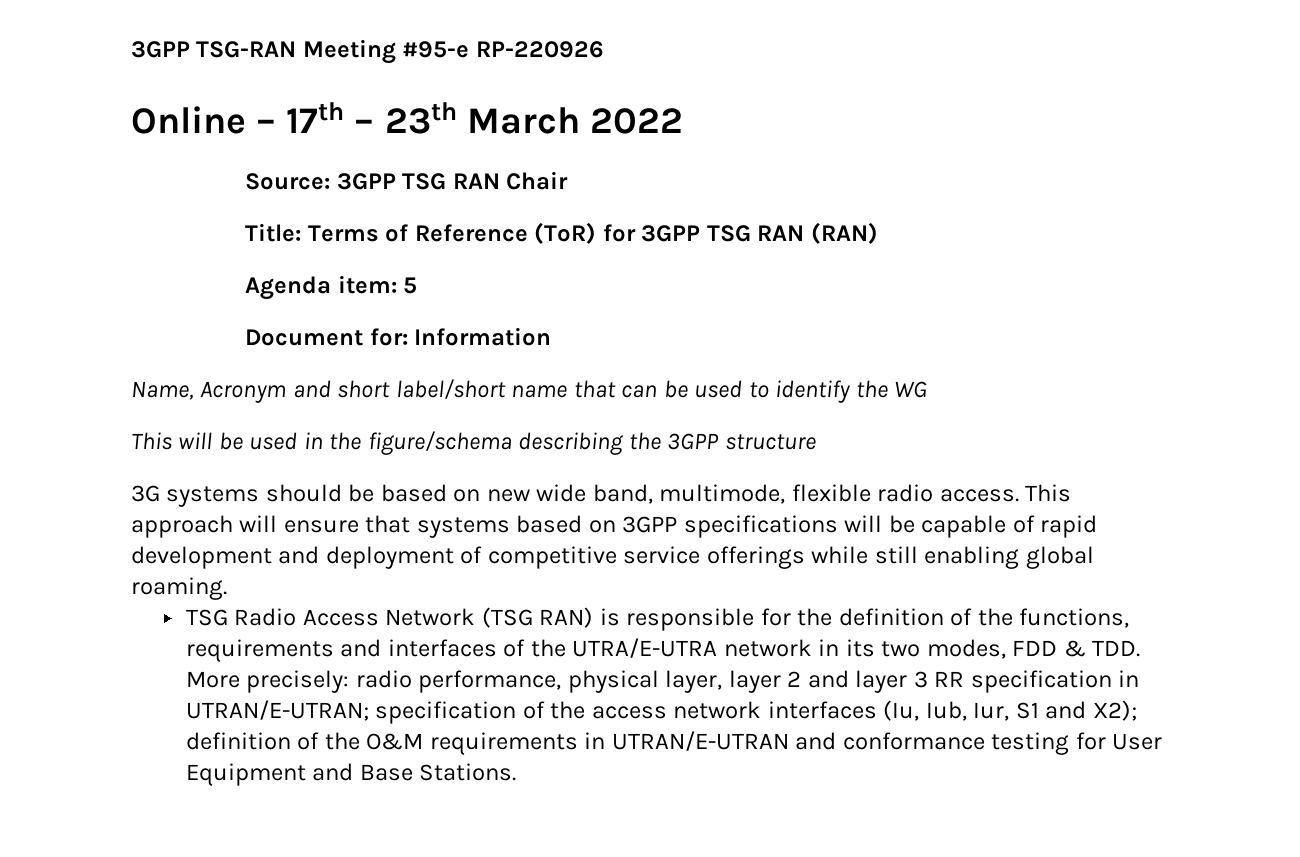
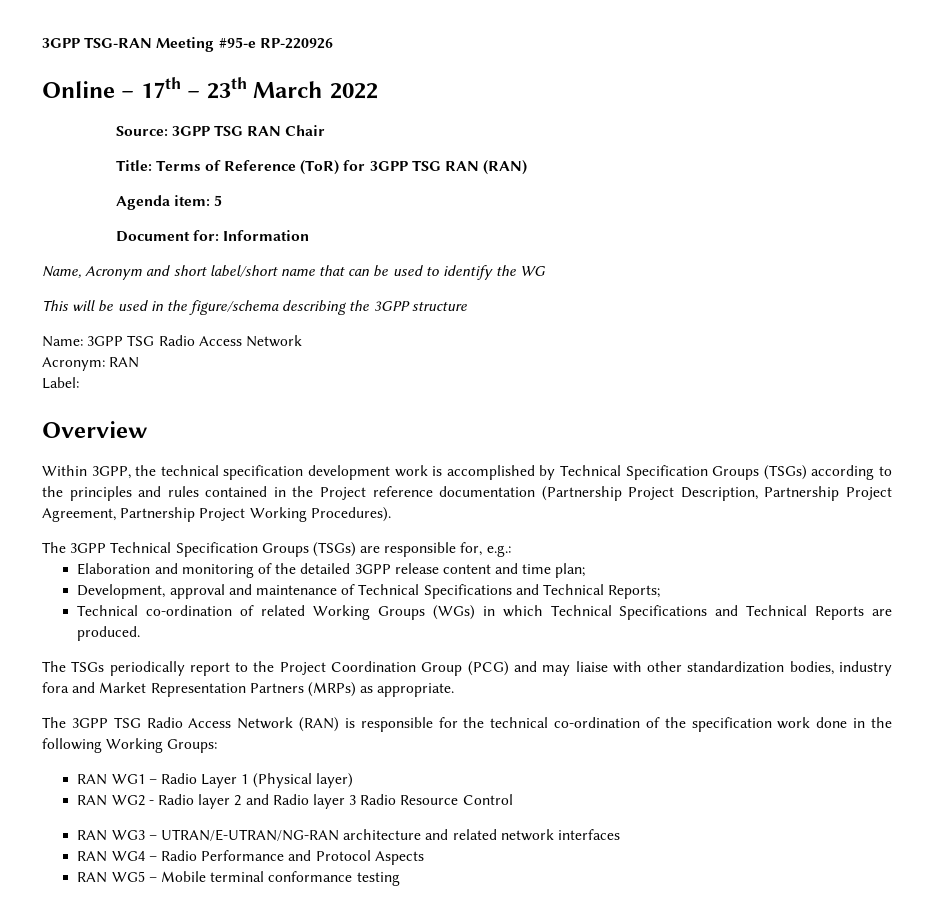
[131,484,1072,507] [131,515,1098,538] [131,546,1094,569] [131,577,227,600] [185,607,1130,631] [185,638,1141,662] [185,670,723,693] 3G systems should be based on new wide band, multimode, flexible radio access. This approach will ensure that systems based on 3GPP specifications will be capable of rapid development and deployment of competitive service offerings while still enabling global roaming. // TSG Radio Access Network (TSG RAN) is responsible for the definition of the functions, requirements and interfaces of the UTRA/E-UTRA network in its two modes, FDD & TDD. More precisely: radio performance, physical layer, -> [42,335,302,347] [42,357,140,371] [42,377,79,389] [42,421,148,438] [42,465,893,480] [42,486,892,501] [42,507,391,522] [42,542,511,557] [77,563,586,578] [77,584,661,599] [77,605,892,620] [77,626,141,641] [42,661,892,676] [42,682,455,697] [42,717,893,732] [42,738,218,753] [77,773,353,788] [77,794,194,806] Name: 3GPP TSG Radio Access Network // Acronym: RAN // Label: // Overview // Within 3GPP, the technical specification development work is accomplished by Technical Specification Groups (TSGs) according to the principles and rules contained in the Project reference documentation (Partnership Project Description, Partnership Project Agreement, Partnership Project Working Procedures). // The 3GPP Technical Specification Groups (TSGs) are responsible for, e.g.: // Elaboration and monitoring of the detailed 3GPP release content and time plan; // Development, approval and maintenance of Technical Specifications and Technical Reports; // Technical co-ordination of related Working Groups (WGs) in which Technical Specifications and Technical Reports are produced. // The TSGs periodically report to the Project Coordination Group (PCG) and may liaise with other standardization bodies, industry fora and Market Representation Partners (MRPs) as appropriate. // The 3GPP TSG Radio Access Network (RAN) is responsible for the technical co-ordination of the specification work done in the following Working Groups: // RAN WG1 – Radio Layer 1 (Physical layer) // RAN WG2 - Radio
(849, 679) none -> [272,794,309,805] Radio
[934,670,1140,693] [185,700,1137,724] [185,731,1163,755] [185,763,517,786] RR specification in UTRAN/E-UTRAN; specification of the access network interfaces (Iu, Iub, Iur, S1 and X2); definition of the O&M requirements in UTRAN/E-UTRAN and conformance testing for User Equipment and Base Stations. -> [360,794,513,805] [77,829,620,841] [77,850,424,865] [77,871,400,886] Radio Resource Control // RAN WG3 – UTRAN/E-UTRAN/NG-RAN architecture and related network interfaces // RAN WG4 – Radio Performance and Protocol Aspects // RAN WG5 – Mobile terminal conformance testing

